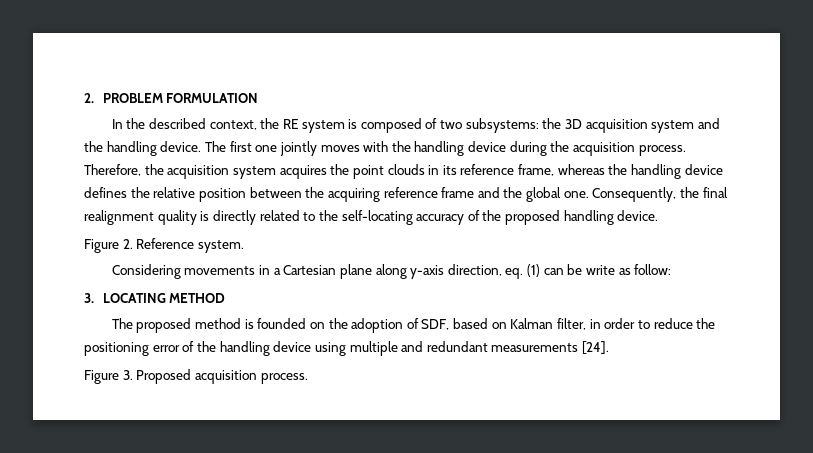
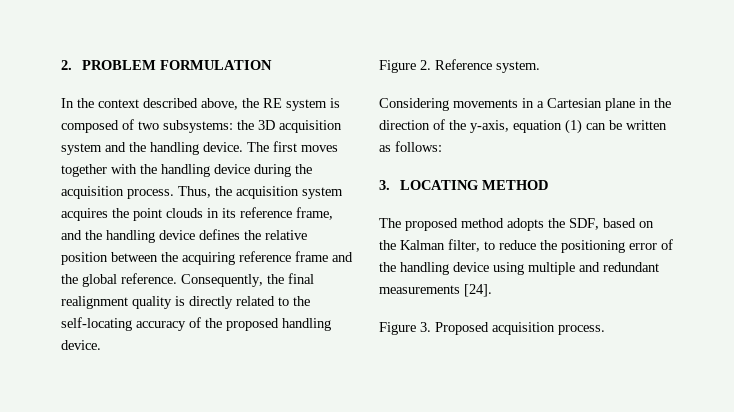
[148,118,257,130] described context, -> [98,98,238,110] context described above,
[255,141,360,156] one jointly moves -> [301,145,338,152] [61,164,107,177] moves together
[84,164,141,176] Therefore, -> [178,186,211,198] Thus,
[557,164,605,175] whereas -> [61,230,82,240] and
[563,191,589,198] one. -> [121,273,177,284] reference.
[375,264,672,279] along y-axis direction, eq. (1) can be write as follow: -> [639,98,671,108] [379,119,667,134] [379,141,442,152] in the direction of the y-axis, equation (1) can be written as follows:
[244,318,419,333] is founded on the adoption of -> [507,218,565,231] adopts the
(507, 325) none -> [379,240,396,250] the
[589,318,636,329] in order -> (480, 245) none

